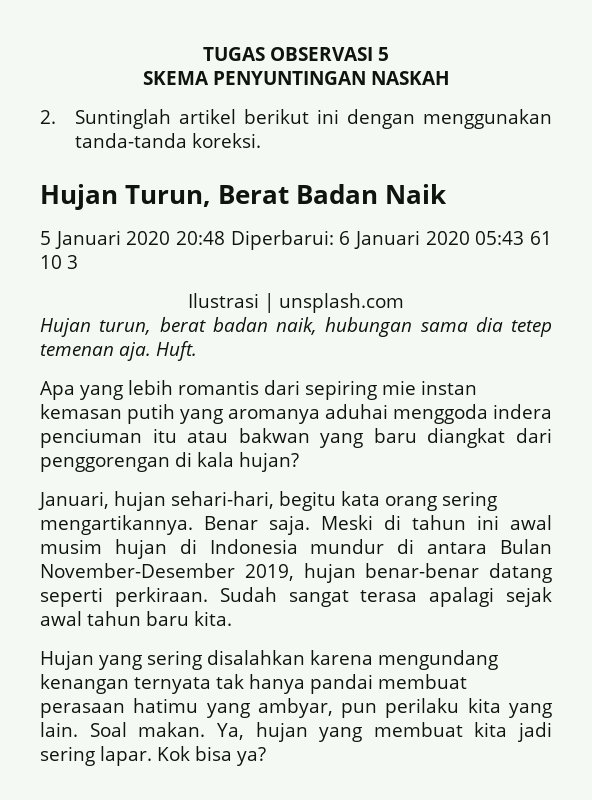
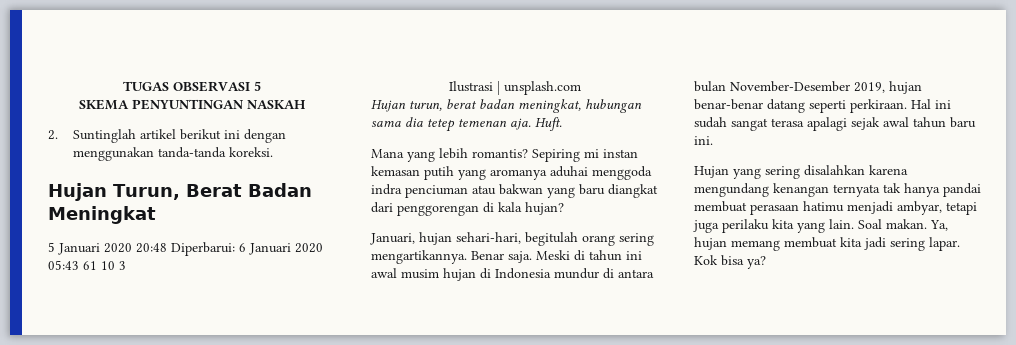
[385,184,448,204] Naik -> [48,206,156,224] Meningkat
[276,317,317,335] naik, -> [518,99,581,113] meningkat,
[40,381,75,400] Apa -> [371,149,404,158] Mana
[178,380,416,400] romantis dari sepiring mie -> [472,149,599,162] romantis? Sepiring mi
[493,404,552,419] [40,428,177,448] indera penciuman itu -> [371,184,468,198] indra penciuman
[279,491,380,511] begitu kata -> [525,232,578,246] begitulah
[499,539,552,554] Bulan -> [694,81,726,92] bulan
[219,587,277,602] Sudah -> [911,99,951,109] [694,117,727,128] Hal ini sudah
[194,611,232,626] kita. -> [694,136,713,145] ini.
[206,698,378,718] yang ambyar, pun -> [847,201,977,215] [693,220,719,233] menjadi ambyar, tetapi juga
[319,727,363,742] yang -> [731,240,780,251] memang

